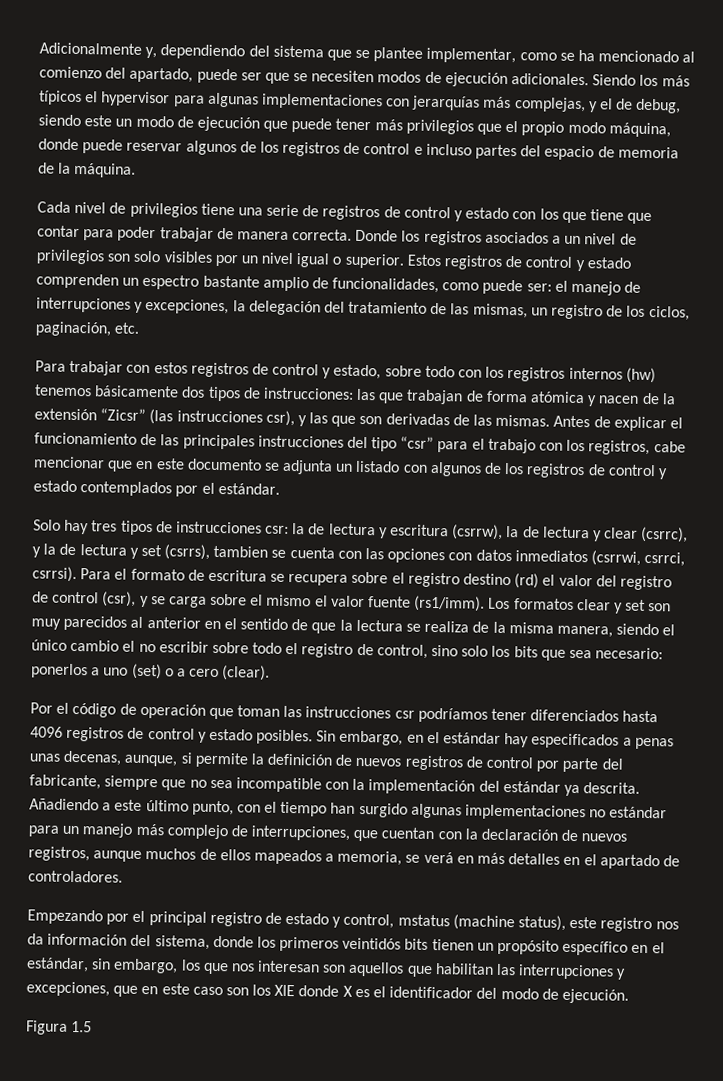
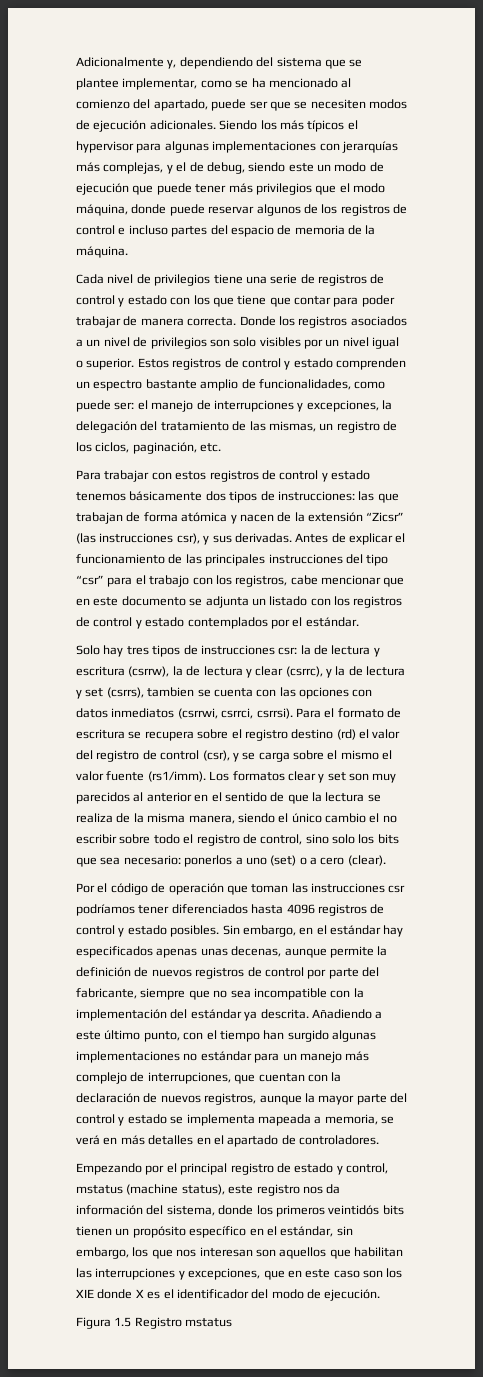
[521,121,565,136] propio -> (350, 188) none
[333,364,656,384] estado, sobre todo con los registros internos (hw) -> [331,470,370,480] estado
[309,412,551,427] las que son derivadas de las mismas. -> [212,533,292,543] sus derivadas.
[429,461,503,477] algunos de -> (331, 602) none
[622,737,674,750] [29,750,193,767] a penas unas decenas, aunque, si -> [156,946,327,958] apenas unas decenas, aunque
[145,848,322,865] muchos de ellos mapeados -> [304,1093,407,1105] [76,1114,311,1126] la mayor parte del control y estado se implementa mapeada
(93, 1026) none -> [134,1317,233,1329] Registro mstatus

